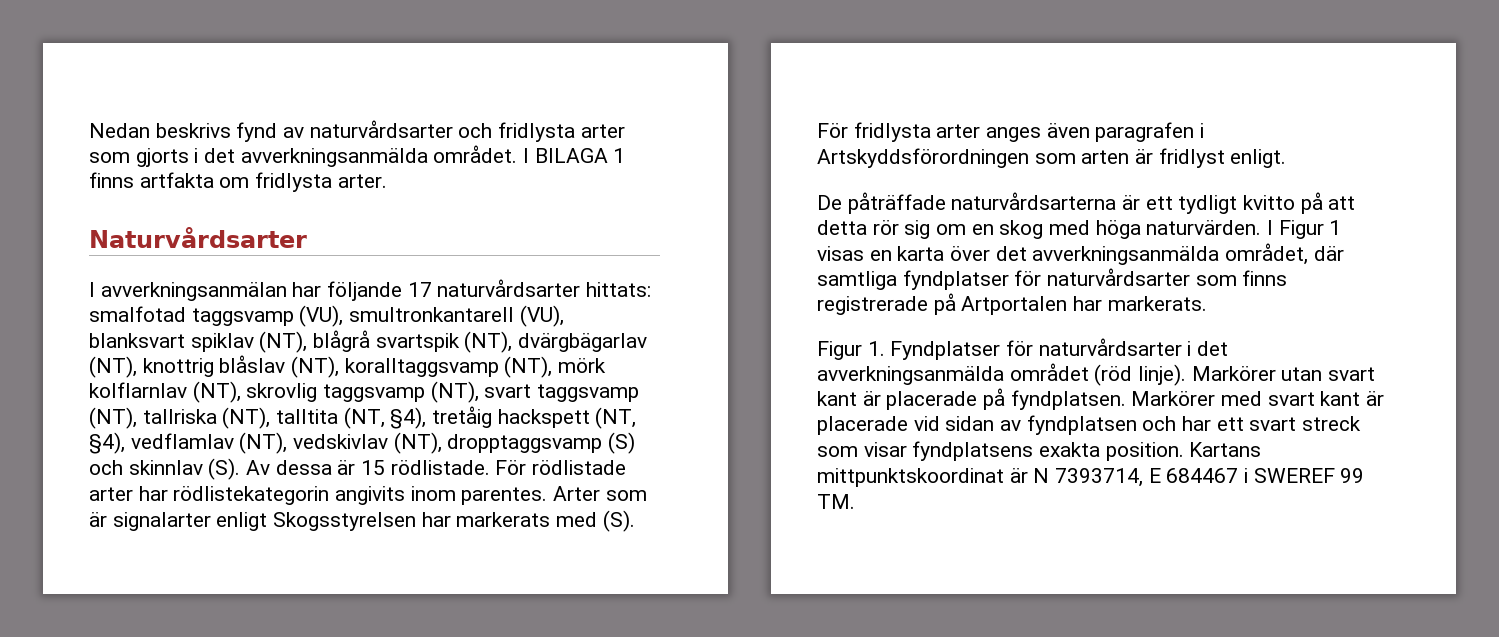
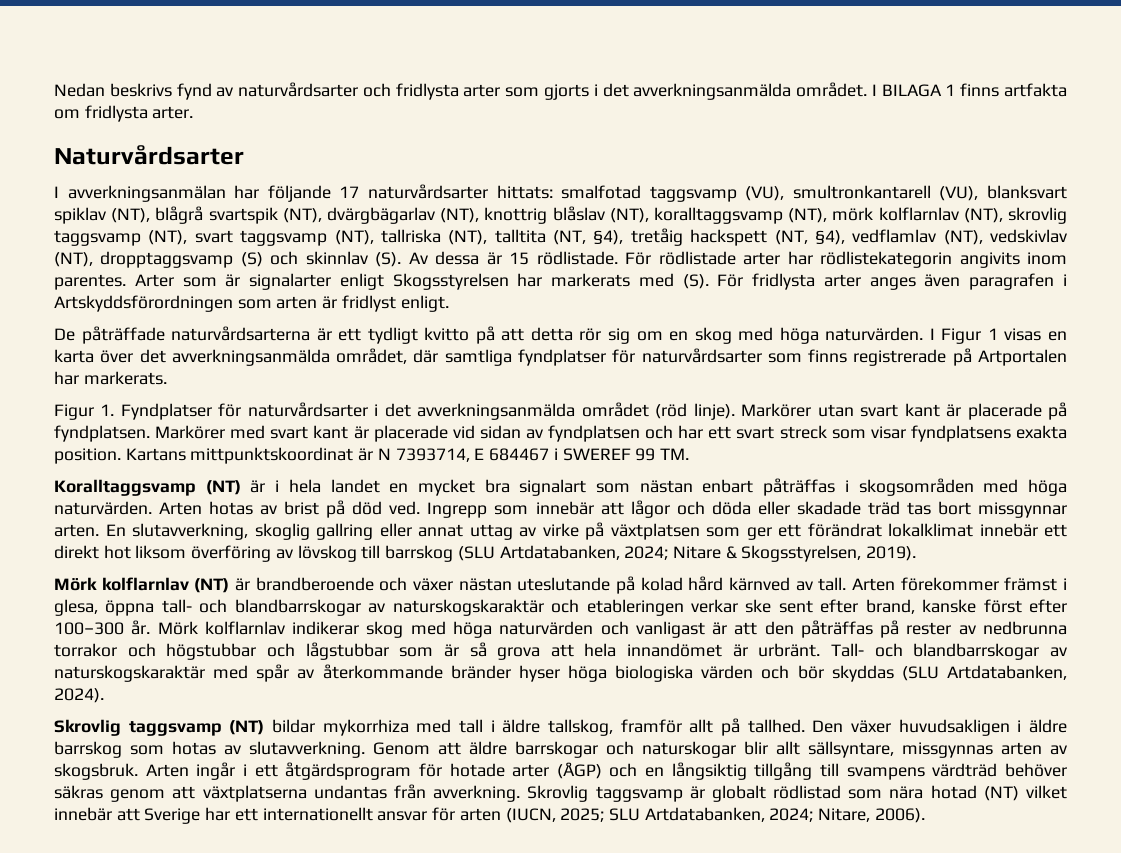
(855, 501) none -> [54,478,1068,496] [54,500,1067,518] [54,522,1067,540] [54,545,917,562] [54,576,1067,594] [54,599,1067,616] [54,620,1068,638] [54,642,1067,660] [54,664,1067,682] [54,688,104,703] [54,718,1067,736] [54,741,1067,758] [54,762,1067,780] [54,784,1067,802] [54,807,925,824] // Koralltaggsvamp (NT) är i hela landet en mycket bra signalart som nästan enbart påträffas i skogsområden med höga naturvärden. Arten hotas av brist på död ved. Ingrepp som innebär att lågor och döda eller skadade träd tas bort missgynnar arten. En slutavverkning, skoglig gallring eller annat uttag av virke på växtplatsen som ger ett förändrat lokalklimat innebär ett direkt hot liksom överföring av lövskog till barrskog (SLU Artdatabanken, 2024; Nitare & Skogsstyrelsen, 2019). // Mörk kolflarnlav (NT) är brandberoende och växer nästan uteslutande på kolad hård kärnved av tall. Arten förekommer främst i glesa, öppna tall- och blandbarrskogar av naturskogskaraktär och etableringen verkar ske sent efter brand, kanske först efter 100–300 år. Mörk kolflarnlav indikerar skog med höga naturvärden och vanligast är att den påträffas på rester av nedbrunna torrakor och högstubbar och lågstubbar som är så grova att hela innandömet är urbränt. Tall- och blandbarrskogar av naturskogskaraktär med spår av återkommande bränder hyser höga biologiska värden och bör skyddas (SLU Artdatabanken, 2024). // Skrovlig taggsvamp (NT) bildar mykorrhiza med tall i äldre tallskog, framför allt på tallhed. Den växer huvudsakligen i äldre barrskog som hotas av slutavverkning. Genom att äldre barrskogar och naturskogar blir allt sällsyntare, missgynnas arten av skogsbruk. Arten ingår i ett åtgärdsprogram för hotade arter (ÅGP) och en långsiktig tillgång till svampens värdträd behöver säkras genom att växtplatserna undantas från avverkning. Skrovlig taggsvamp är globalt rödlistad som nära hotad (NT) vilket innebär att Sverige har ett internationellt ansvar för arten (IUCN, 2025; SLU Artdatabanken, 2024; Nitare, 2006).

